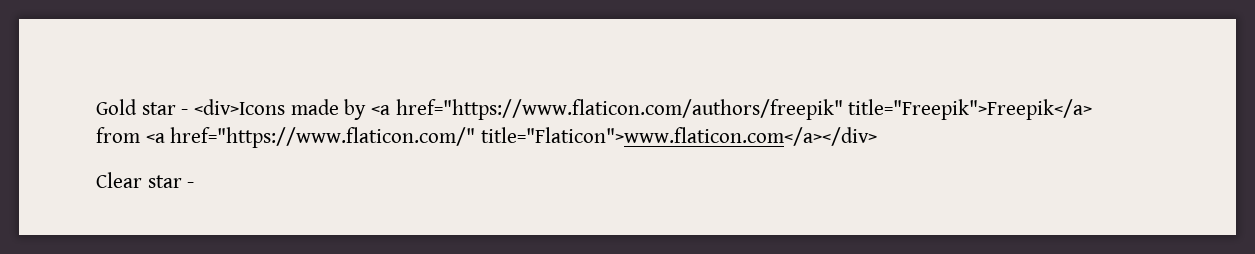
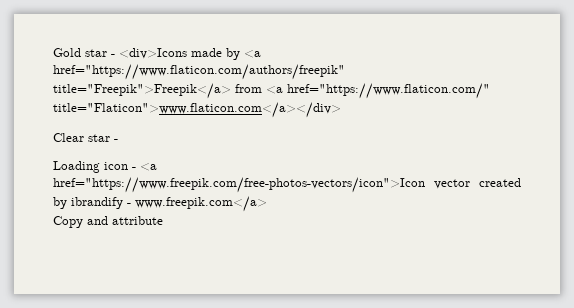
(195, 185) none -> [53,161,157,173] [53,177,521,193] [53,196,267,212] [53,216,163,228] // Loading icon - <a href="https://www.freepik.com/free-photos-vectors/icon">Icon vector created by ibrandify - www.freepik.com</a> // Copy and attribute

